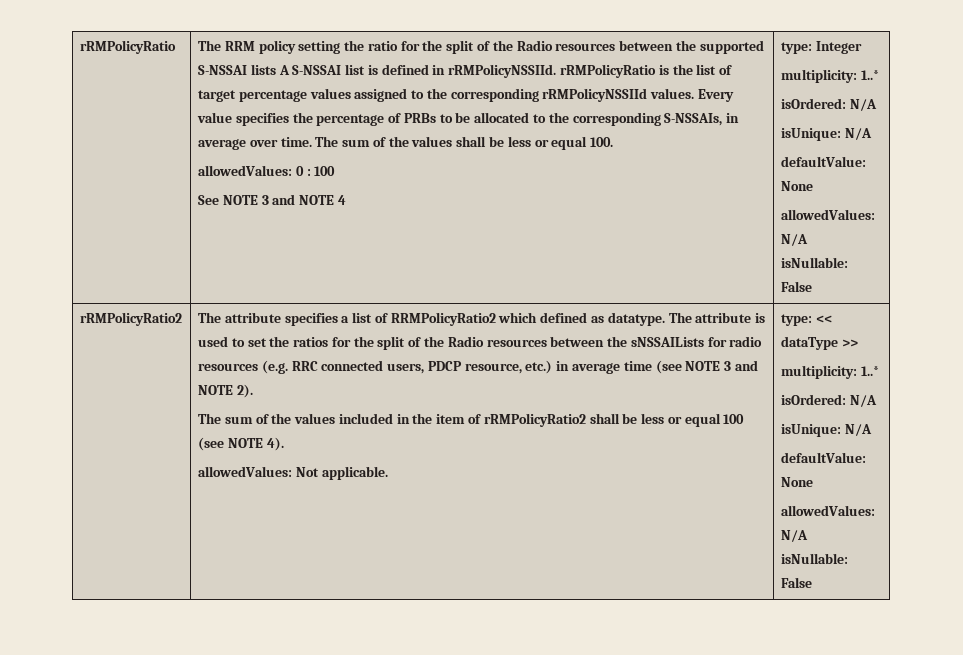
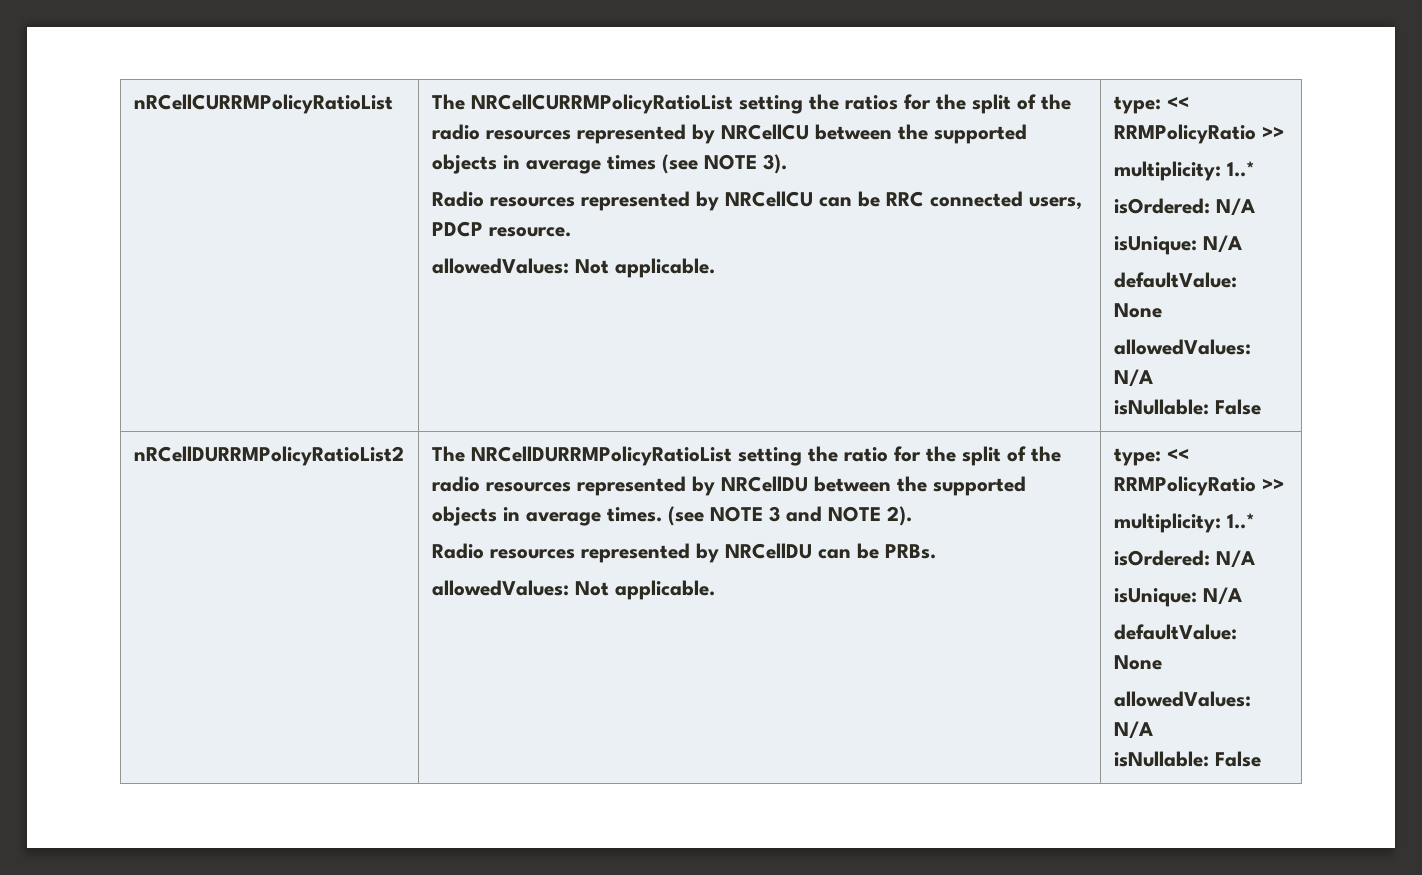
[79,40,176,54] [197,40,764,54] [197,64,733,78] [197,88,735,102] [196,112,740,126] [197,136,614,150] [197,165,336,176] [197,194,346,205] [780,41,862,54] rRMPolicyRatio | The RRM policy setting the ratio for the split of the Radio resources between the supported S-NSSAI lists A S-NSSAI list is defined in rRMPolicyNSSIId. rRMPolicyRatio is the list of target percentage values assigned to the corresponding rRMPolicyNSSIId values. Every value specifies the percentage of PRBs to be allocated to the corresponding S-NSSAIs, in average over time. The sum of the values shall be less or equal 100. // allowedValues: 0 : 100 // See NOTE 3 and NOTE 4 | type: Integer -> [133,94,393,114] [431,94,1071,114] [431,124,1027,144] [431,154,787,174] [431,191,1082,211] [431,221,571,237] [431,258,715,278] [1113,96,1189,114] [1113,124,1284,144] nRCellCURRMPolicyRatioList | The NRCellCURRMPolicyRatioList setting the ratios for the split of the radio resources represented by NRCellCU between the supported objects in average times (see NOTE 3). // Radio resources represented by NRCellCU can be RRC connected users, PDCP resource. // allowedValues: Not applicable. | type: << RRMPolicyRatio >>
[79,312,182,326] [197,312,766,326] [197,336,763,350] [197,360,652,374] rRMPolicyRatio2 | The attribute specifies a list of RRMPolicyRatio2 which defined as datatype. The attribute is used to set the ratios for the split of the Radio resources between the sNSSAILists for radio resources (e.g. RRC connected users, PDCP resource, etc.) in average time -> [133,446,404,466] [431,446,1061,466] [431,476,1026,496] [431,506,662,526] nRCellDURRMPolicyRatioList2 | The NRCellDURRMPolicyRatioList setting the ratio for the split of the radio resources represented by NRCellDU between the supported objects in average times.
[197,413,745,427] [197,437,284,451] [197,466,388,480] [780,314,832,326] [780,336,838,350] The sum of the values included in the item of rRMPolicyRatio2 shall be less or equal 100 (see NOTE 4). // allowedValues: Not applicable. | type: << dataType -> [431,543,936,563] [431,580,715,600] [1113,448,1189,466] [1113,476,1256,496] Radio resources represented by NRCellDU can be PRBs. // allowedValues: Not applicable. | type: << RRMPolicyRatio

